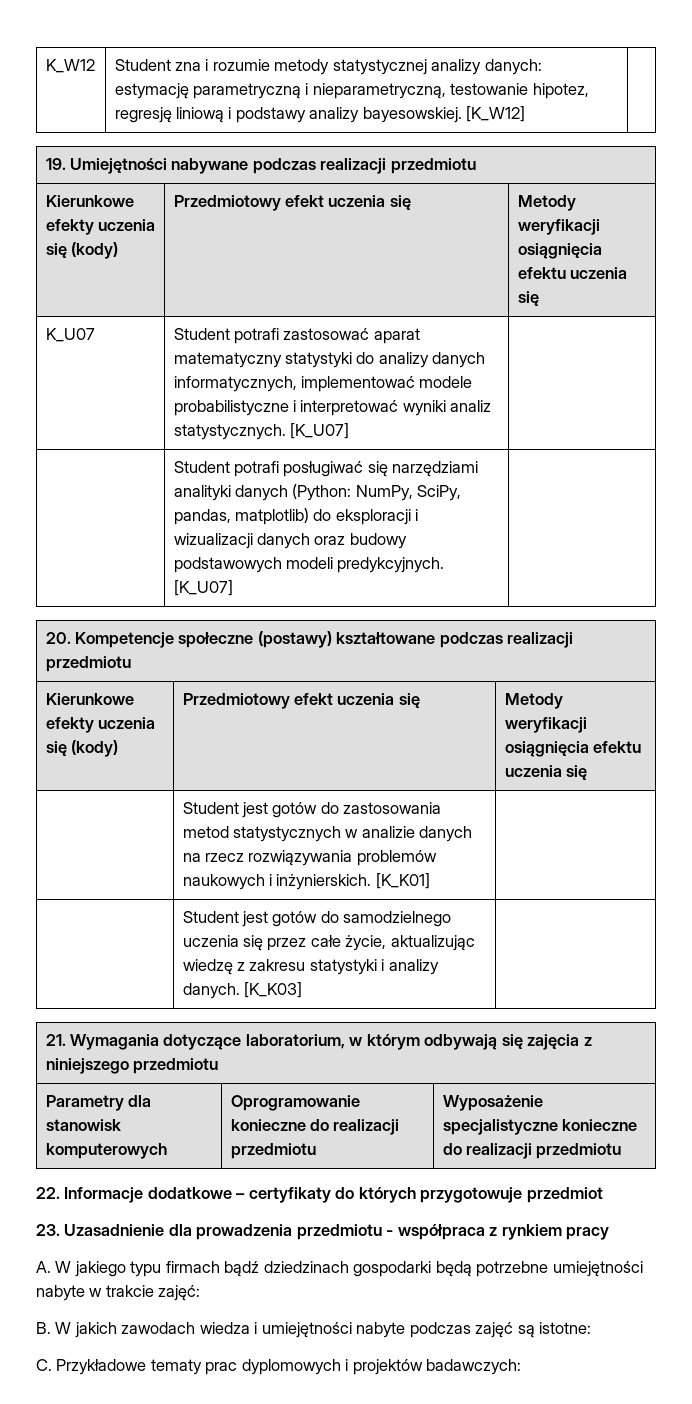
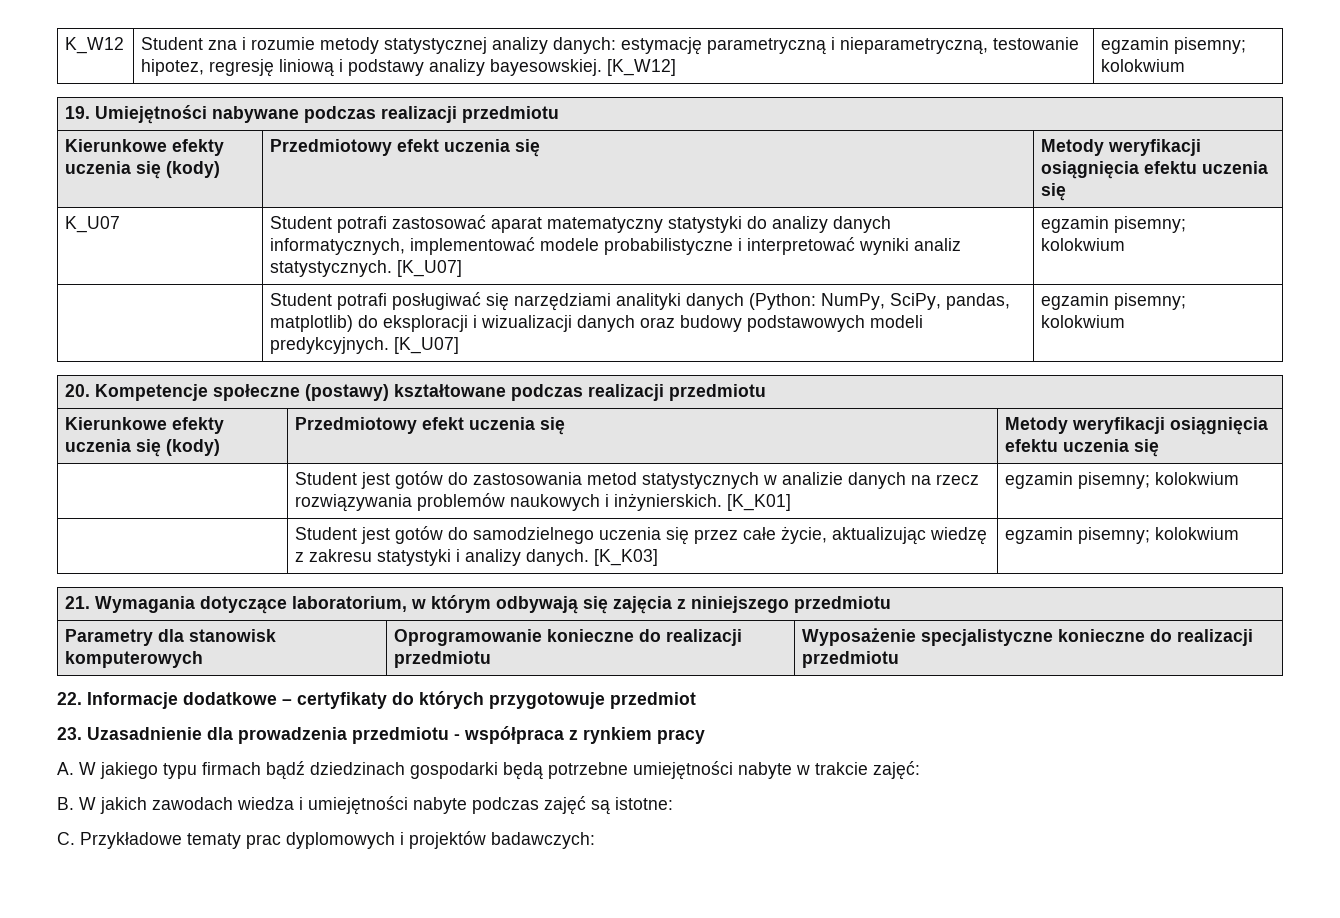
(526, 114) none -> [1101,37,1247,54] [1101,59,1186,72] egzamin pisemny; kolokwium
(350, 431) none -> [1041,216,1187,233] [1041,238,1126,251] egzamin pisemny; kolokwium
(233, 588) none -> [1041,293,1187,310] [1041,315,1126,328] egzamin pisemny; kolokwium
(430, 881) none -> [1005,472,1240,489] egzamin pisemny; kolokwium
(303, 990) none -> [1005,527,1240,544] egzamin pisemny; kolokwium

